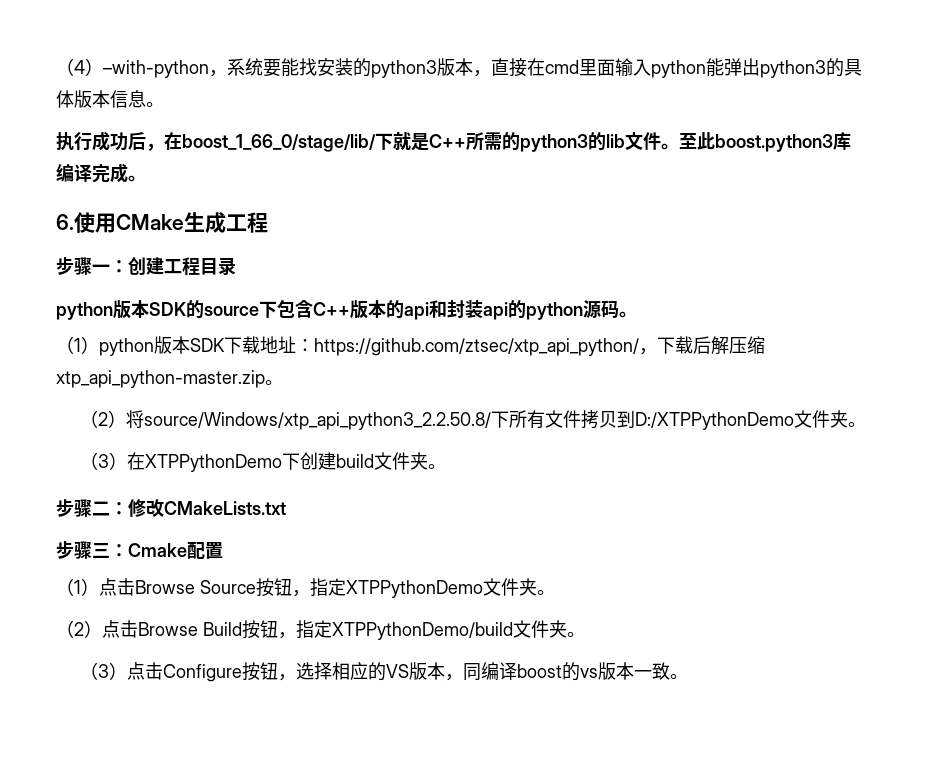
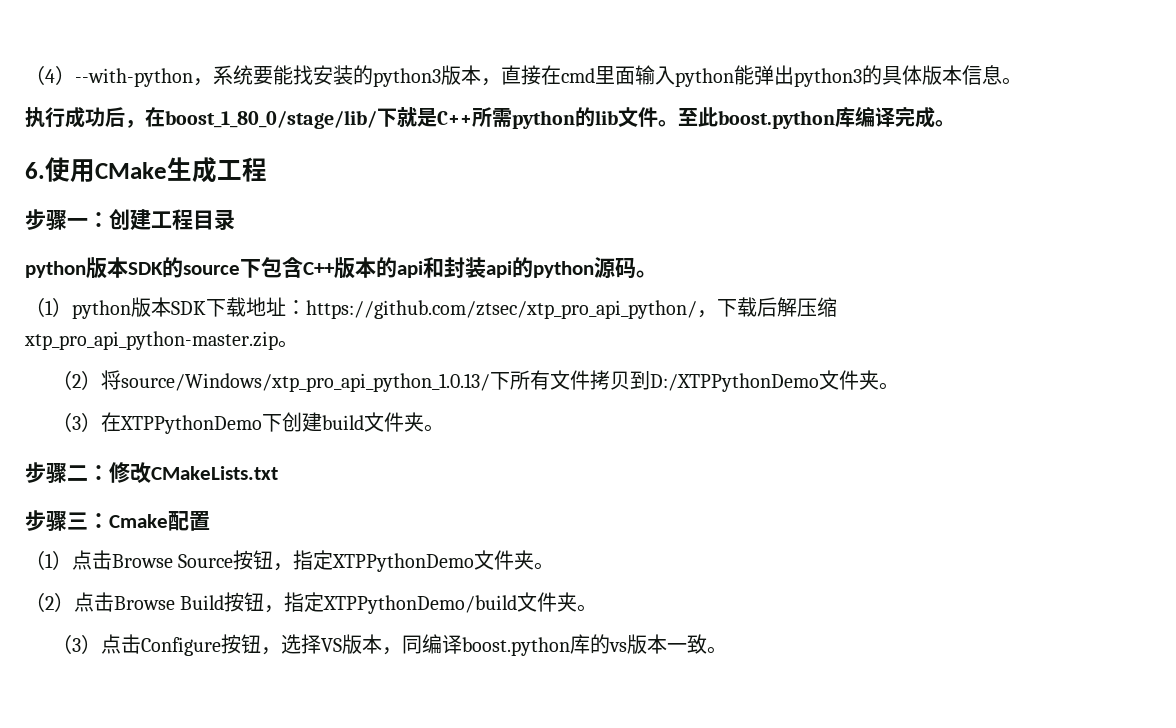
[103,60,209,78] –with-python -> [75,68,193,87] --with-python
[182,134,376,152] boost_1_66_0/stage/lib/ -> [165,110,377,129] boost_1_80_0/stage/lib/
[502,132,588,152] 的python3 -> [512,110,575,129] python
[715,134,833,152] boost.python3 -> [718,110,835,129] boost.python
[314,338,639,356] https://github.com/ztsec/xtp_api_python/ -> [306,300,697,319] https://github.com/ztsec/xtp_pro_api_python/
[56,370,265,388] xtp_api_python-master.zip -> [24,331,278,350] xtp_pro_api_python-master.zip
[144,412,492,430] source/Windows/xtp_api_python3_2.2.50.8/ -> [120,373,490,392] source/Windows/xtp_pro_api_python_1.0.13/
[332,662,387,681] 相应的 -> (321, 644) none
[517,664,563,678] boost -> [461,634,590,656] boost.python库

